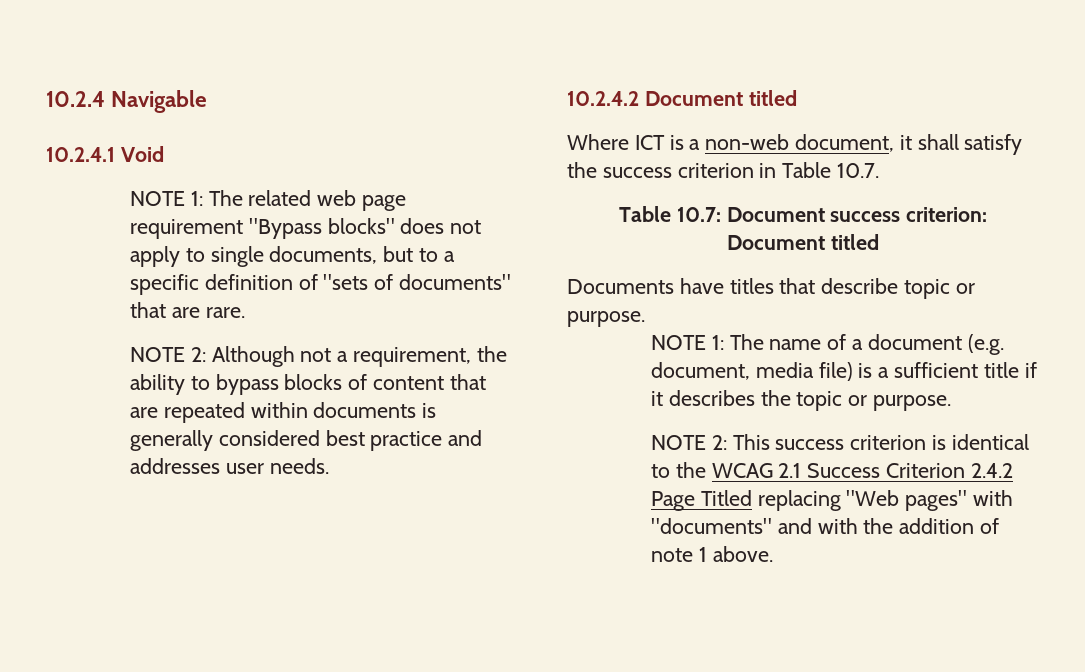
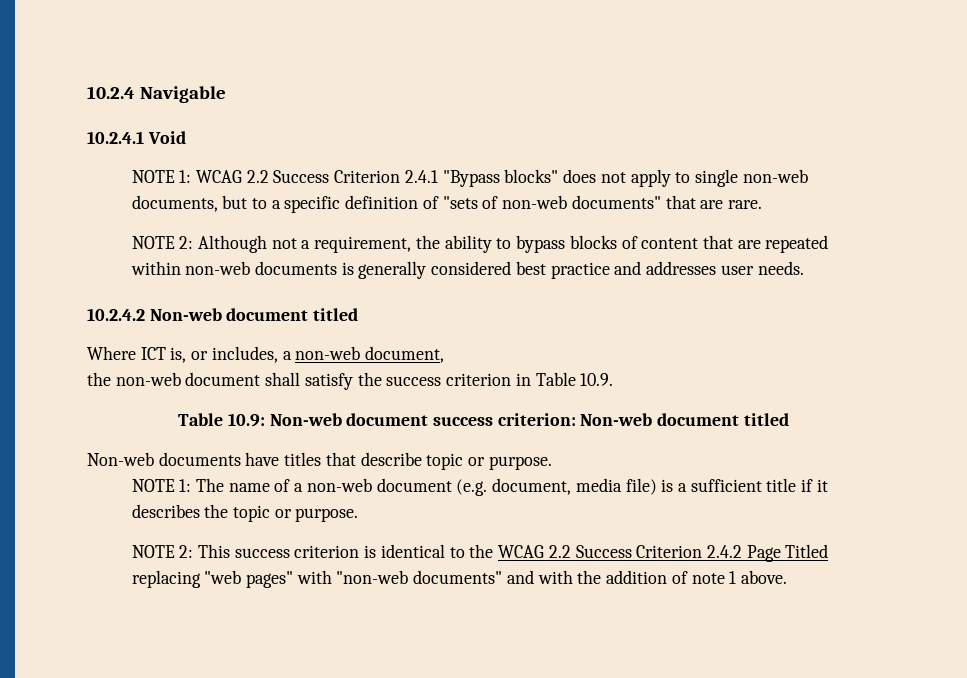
[208,190,407,211] [129,219,243,239] The related web page requirement -> [196,170,438,183] WCAG 2.2 Success Criterion 2.4.1
(264, 256) none -> [742,169,808,183] non-web
(394, 282) none -> [502,195,568,209] non-web
(308, 410) none -> [185,261,251,275] non-web
[644,91,743,106] Document -> [149,308,309,321] Non-web document
[669,135,684,150] is -> [170,346,278,363] is, or includes,
[899,135,912,150] it -> [87,372,261,386] // the non-web document
[837,163,880,178] [618,206,988,222] [727,234,879,250] [567,279,674,294] 10.7. // Table 10.7: Document success criterion: Document titled // Documents -> [580,373,614,386] [178,413,789,427] [87,452,241,466] 10.9. // Table 10.9: Non-web document success criterion: Non-web document titled // Non-web documents
(864, 344) none -> [306,478,372,492] non-web
[778,463,802,478] 2.1 -> [548,545,571,558] 2.2
[846,490,900,506] "Web -> [204,570,242,584] "web
[650,518,772,534] "documents" -> [336,570,503,584] "non-web documents"

